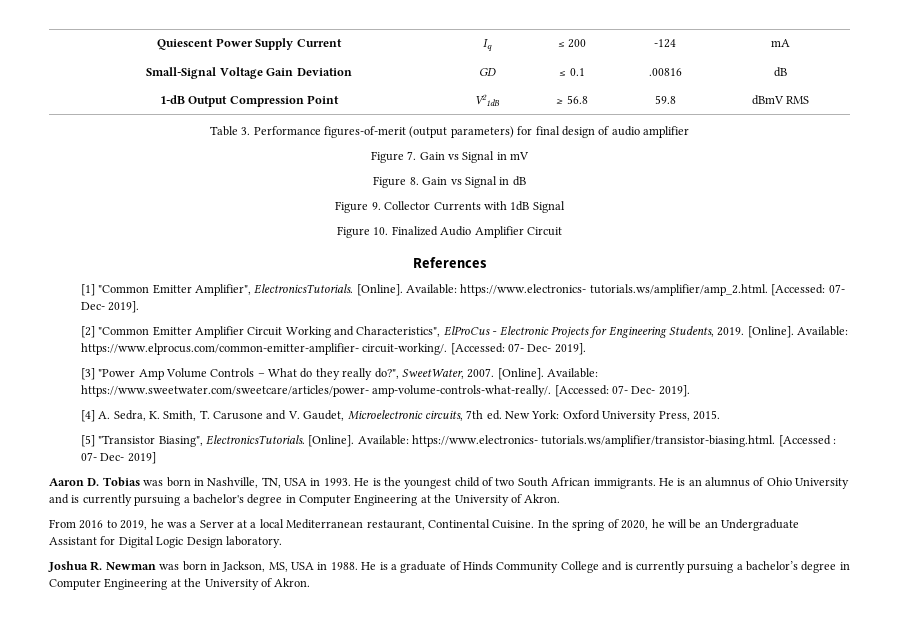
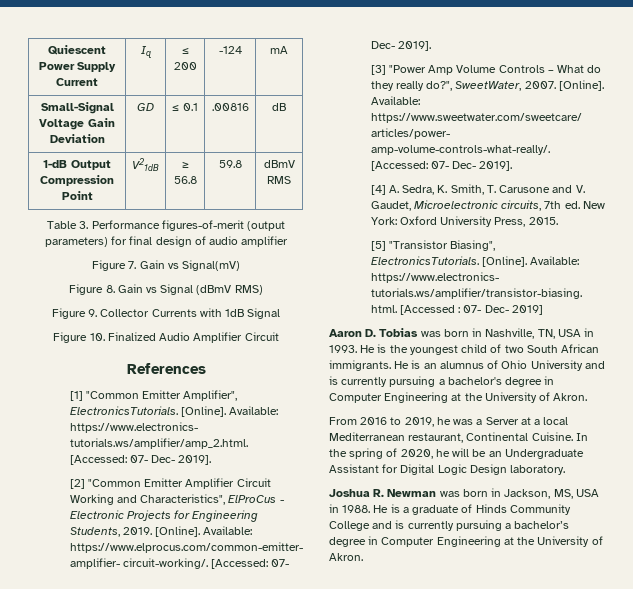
[462,151,530,163] Signal in mV -> [181,260,240,271] Signal(mV)
[499,176,526,186] in dB -> [196,285,263,295] (dBmV RMS)

